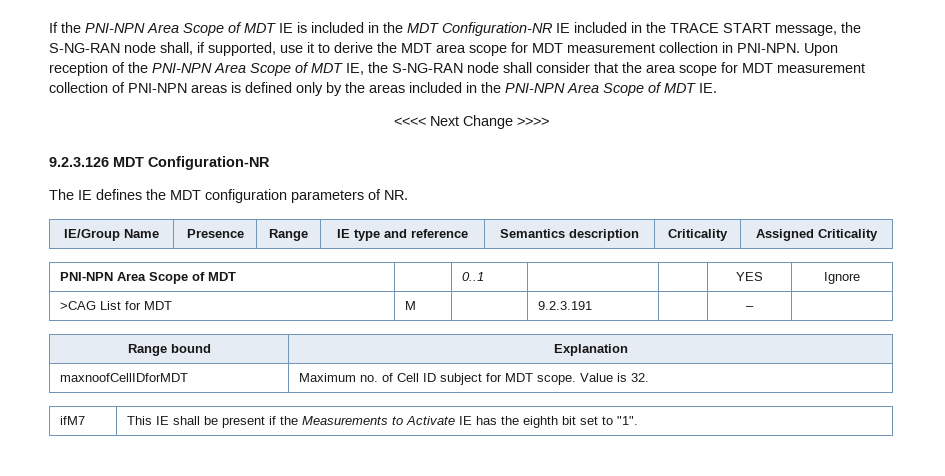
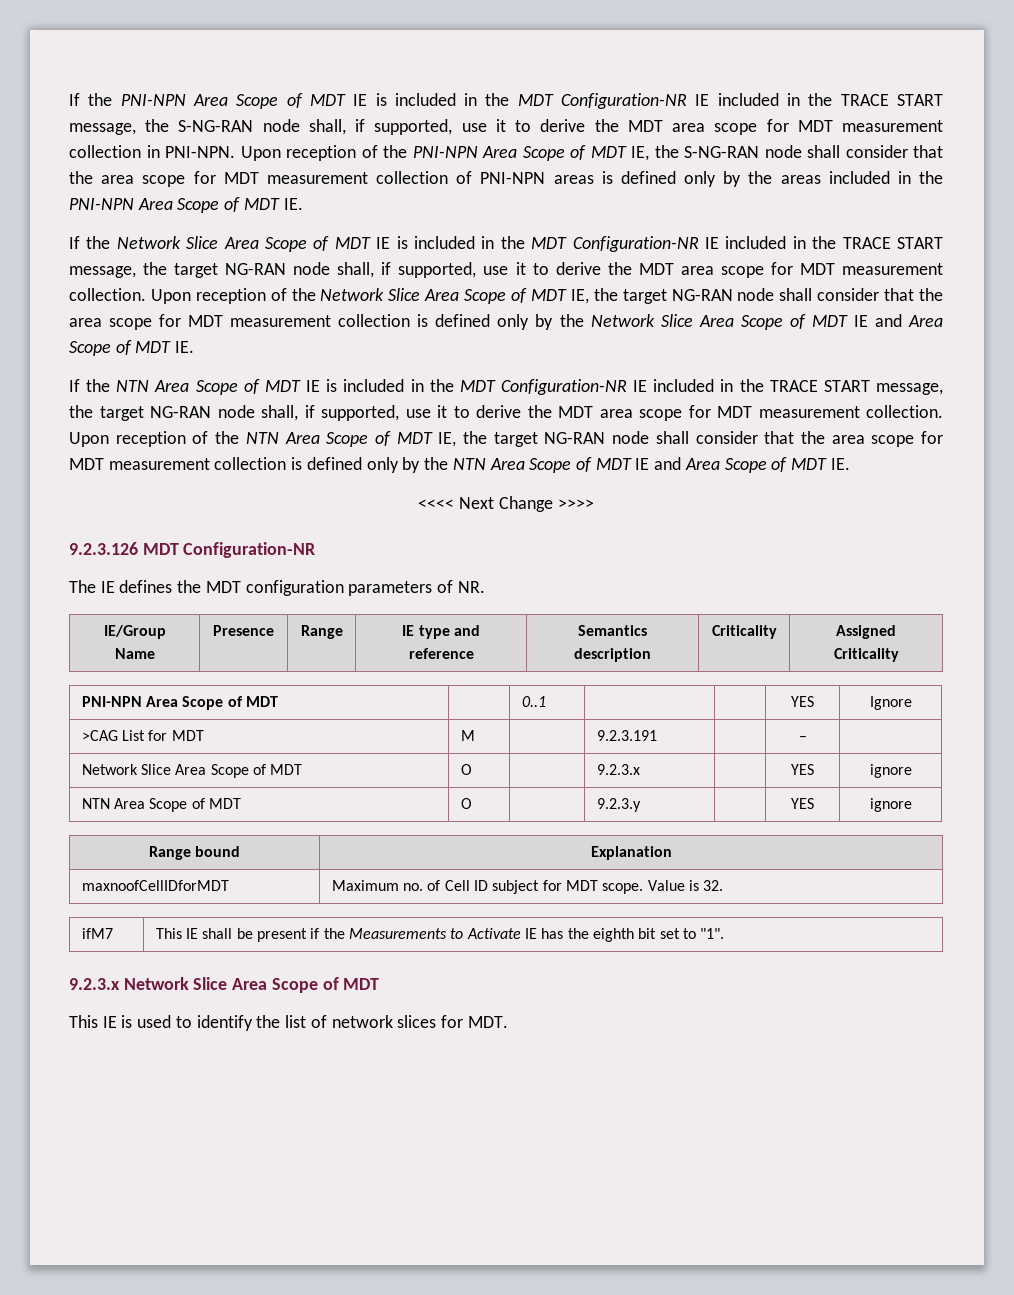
(717, 88) none -> [69,236,943,252] [69,262,943,278] [69,288,944,304] [69,314,944,330] [69,340,195,356] [69,379,943,395] [69,405,943,421] [69,431,944,447] [69,457,850,473] // If the Network Slice Area Scope of MDT IE is included in the MDT Configuration-NR IE included in the TRACE START message, the target NG-RAN node shall, if supported, use it to derive the MDT area scope for MDT measurement collection. Upon reception of the Network Slice Area Scope of MDT IE, the target NG-RAN node shall consider that the area scope for MDT measurement collection is defined only by the Network Slice Area Scope of MDT IE and Area Scope of MDT IE. // If the NTN Area Scope of MDT IE is included in the MDT Configuration-NR IE included in the TRACE START message, the target NG-RAN node shall, if supported, use it to derive the MDT area scope for MDT measurement collection. Upon reception of the NTN Area Scope of MDT IE, the target NG-RAN node shall consider that the area scope for MDT measurement collection is defined only by the NTN Area Scope of MDT IE and Area Scope of MDT IE.
(754, 308) none -> [81,764,303,778] [460,764,472,775] [596,764,640,775] [791,764,814,775] [869,764,912,778] [81,798,242,812] [460,798,472,809] [596,798,641,812] [791,798,814,809] [869,798,912,812] // Network Slice Area Scope of MDT | O | | 9.2.3.x | | YES | ignore // NTN Area Scope of MDT | O | | 9.2.3.y | | YES | ignore
(638, 420) none -> [69,977,380,993] [69,1015,508,1031] // 9.2.3.x Network Slice Area Scope of MDT // This IE is used to identify the list of network slices for MDT.

